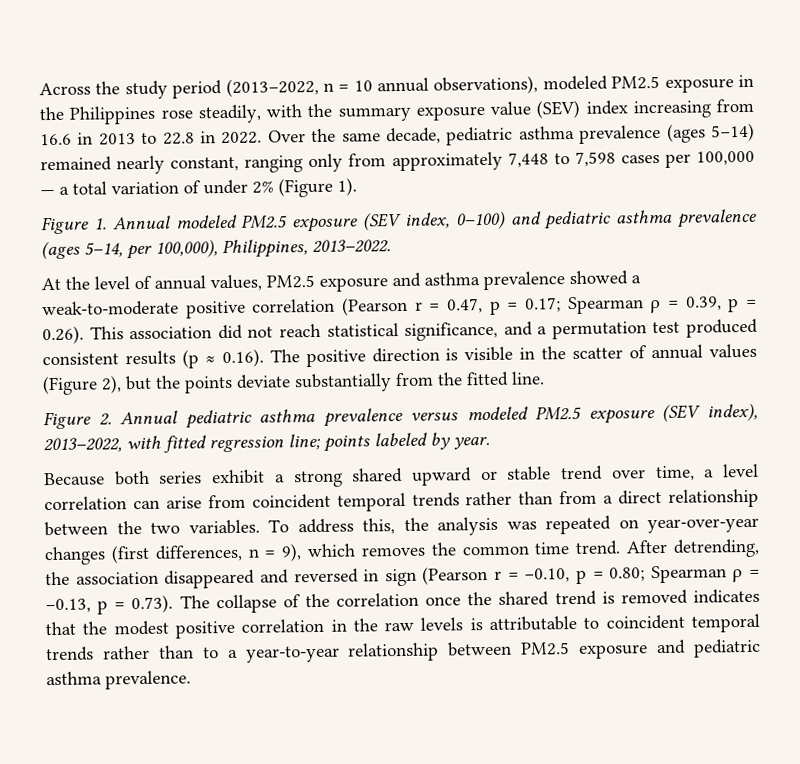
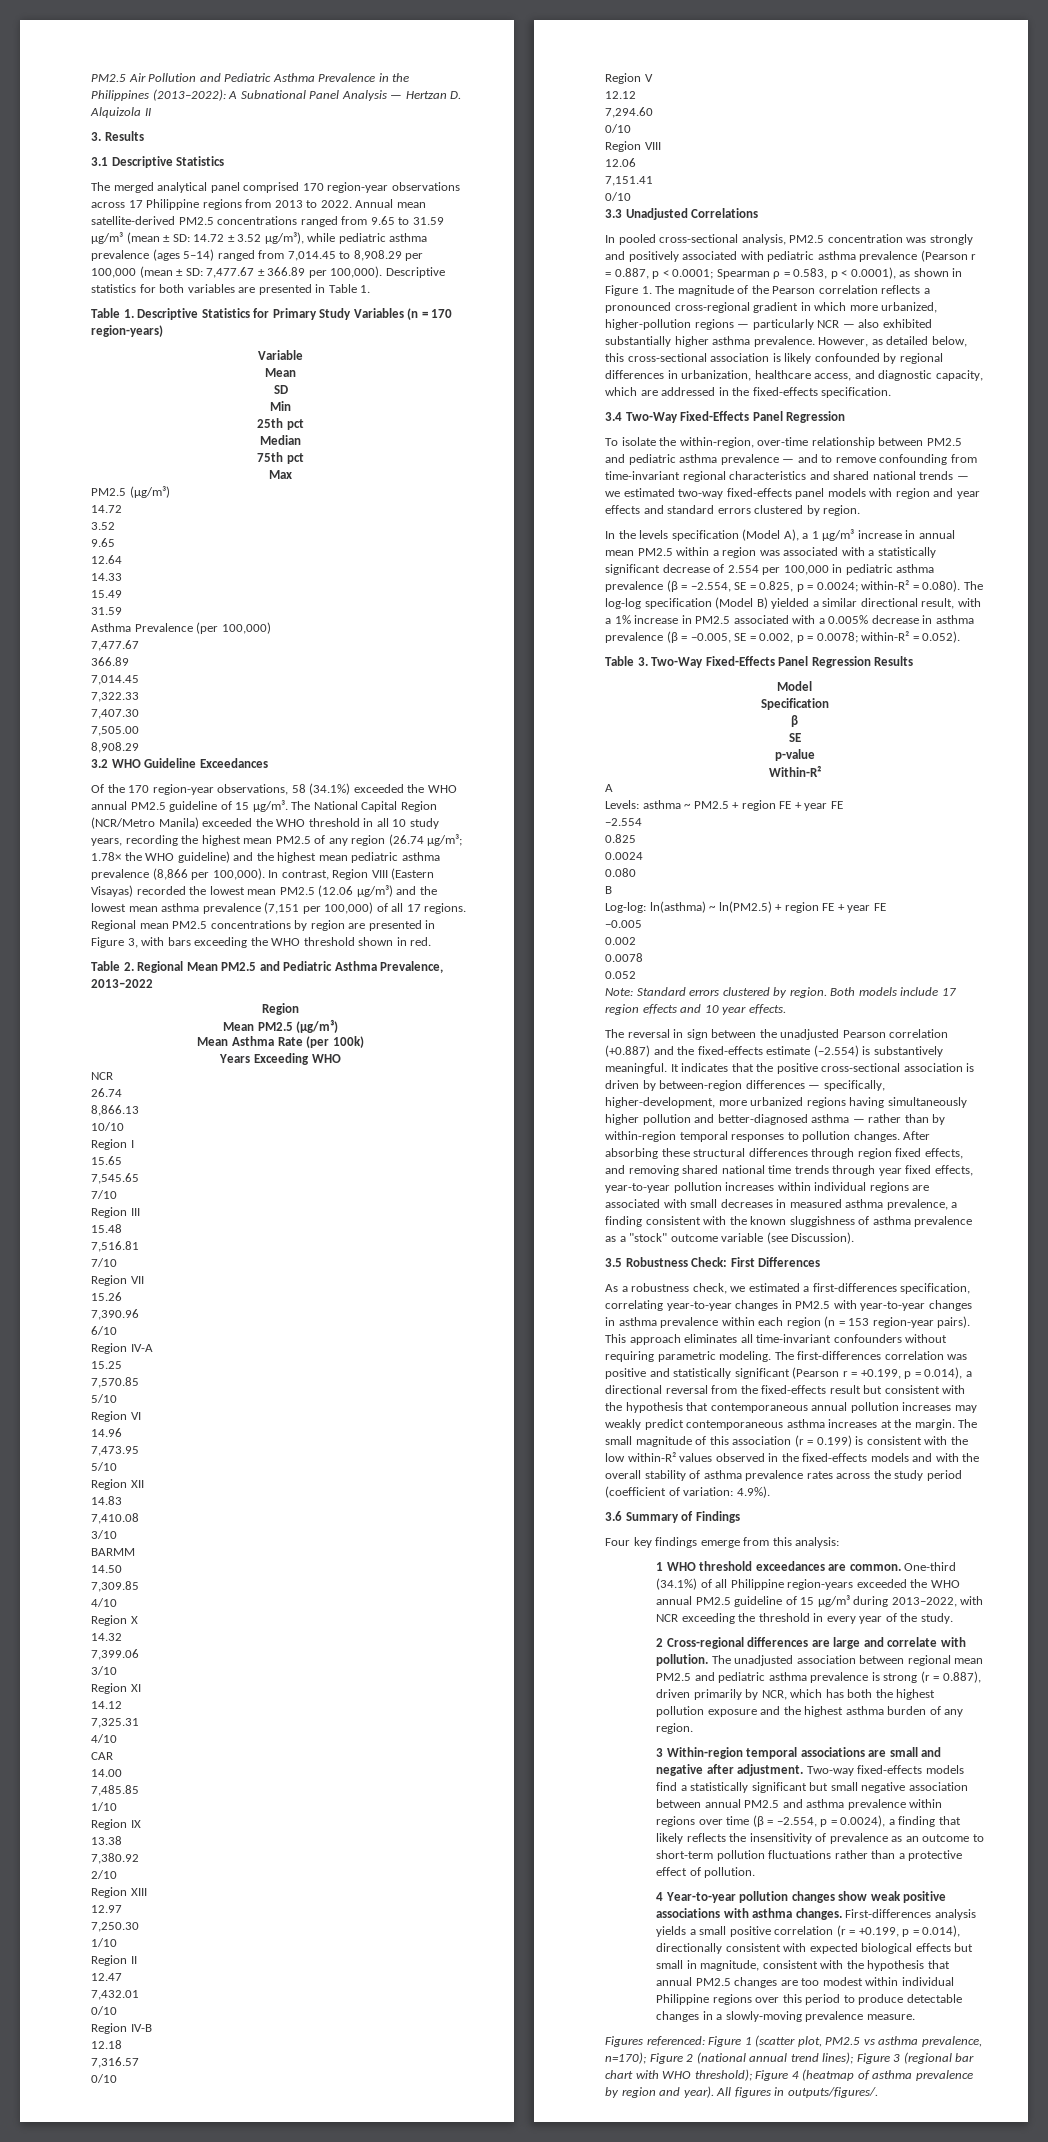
[39,74,754,100] [39,98,754,125] [40,127,441,146] Across the study period (2013–2022, n = 10 annual observations), modeled PM2.5 exposure in the Philippines rose steadily, with the summary exposure value (SEV) index increasing from 16.6 in 2013 to 22.8 in 2022. Over the same decade, -> [91,73,410,82] [91,89,462,101] [90,107,151,118] [91,131,144,141] [91,156,225,168] [91,182,460,193] [91,199,426,210] [91,216,444,227] [91,232,336,244] PM2.5 Air Pollution and Pediatric Asthma Prevalence in the Philippines (2013–2022): A Subnational Panel Analysis — Hertzan D. Alquizola II // 3. Results // 3.1 Descriptive Statistics // The merged analytical panel comprised 170 region-year observations across 17 Philippine regions from 2013 to 2022. Annual mean satellite-derived PM2.5 concentrations ranged from 9.65 to 31.59 µg/m³ (mean ± SD: 14.72 ± 3.52 µg/m³), while
[40,150,756,175] [40,177,357,198] [41,208,757,235] [41,239,391,260] [41,270,641,292] [42,296,757,319] [42,318,758,345] [42,343,757,369] [42,371,545,396] [43,402,758,430] [43,432,490,454] [44,463,759,488] [44,488,759,512] [44,515,759,537] [44,538,760,566] [45,565,760,589] [45,588,760,615] [45,613,760,639] [46,638,761,663] [46,670,191,690] remained nearly constant, ranging only from approximately 7,448 to 7,598 cases per 100,000 — a total variation of under 2% (Figure 1). // Figure 1. Annual modeled PM2.5 exposure (SEV index, 0–100) and pediatric asthma prevalence (ages 5–14, per 100,000), Philippines, 2013–2022. // At the level of annual values, PM2.5 exposure and asthma prevalence showed a weak-to-moderate positive correlation (Pearson r = 0.47, p = 0.17; Spearman ρ = 0.39, p = 0.26). This association did not reach statistical significance, and a permutation test produced consistent results (p ≈ 0.16). The positive direction is visible in the scatter of annual values (Figure 2), but the points deviate substantially from the fitted line. // Figure 2. Annual pediatric asthma prevalence versus modeled PM2.5 exposure (SEV index), 2013–2022, with fitted regression line; points labeled by year. // Because both series exhibit a strong shared upward or stable trend over time, a level correlation can arise from coincident temporal trends rather than from a direct relationship between the two variables. To address this, the analysis was repeated on year-over-year changes (first differences, n = 9), which removes the common time trend. After detrending, the association disappeared and reversed in sign (Pearson r = −0.10, p = 0.80; Spearman ρ = −0.13, p = 0.73). The collapse of the correlation once the shared trend is removed indicates that the modest positive correlation in the raw levels is attributable to coincident temporal trends rather than to a year-to-year relationship between PM2.5 exposure and pediatric asthma prevalence. -> [217,250,424,261] [91,266,445,278] [91,284,371,295] [91,308,453,320] [91,325,163,337] [258,350,303,360] [265,368,296,377] [273,385,288,394] [270,401,291,411] [257,418,304,430] [260,435,301,445] [257,452,304,464] [269,470,292,479] [91,486,170,498] [91,505,122,513] [91,522,115,530] [91,538,115,547] [91,555,122,564] [91,573,122,581] [91,590,122,598] [91,607,122,615] [91,622,271,634] [91,640,139,651] [91,657,129,666] [91,675,139,685] [91,692,139,702] [91,709,139,719] [91,726,139,736] [91,742,139,753] [91,758,268,768] [91,783,457,795] [91,800,437,812] [91,817,439,829] [91,834,463,846] [91,851,440,863] [91,868,435,880] [91,885,437,897] [91,902,467,914] [91,920,436,931] [91,937,432,948] [91,961,444,973] [91,979,153,988] [262,1003,299,1015] [222,1019,339,1033] [197,1036,364,1048] [219,1053,341,1065] [91,1072,113,1080] [91,1088,122,1097] [91,1105,139,1116] [91,1122,124,1131] [91,1139,134,1150] [91,1156,122,1165] [91,1173,139,1184] [91,1190,117,1199] [91,1207,140,1218] [91,1224,122,1233] [91,1241,139,1252] [91,1258,117,1267] [91,1275,144,1286] [91,1292,122,1301] [91,1309,139,1320] [91,1326,117,1335] [91,1343,153,1354] [91,1361,122,1369] [91,1377,139,1388] [91,1394,117,1403] [91,1411,141,1422] [91,1428,122,1437] [91,1446,139,1456] [91,1462,117,1471] [91,1479,144,1490] [91,1496,122,1505] [91,1513,139,1524] [91,1530,117,1539] [91,1548,135,1556] [91,1565,122,1573] [91,1581,139,1592] [91,1598,117,1607] [91,1615,138,1626] [91,1633,122,1641] [91,1649,139,1660] [91,1666,117,1675] [91,1683,141,1694] [91,1701,122,1709] [91,1718,139,1728] [91,1734,117,1743] [91,1752,113,1760] [91,1769,122,1777] [91,1785,139,1796] [91,1802,117,1811] [91,1819,141,1830] [91,1836,122,1845] [91,1853,139,1864] [91,1870,117,1879] [91,1887,147,1898] [91,1905,122,1913] [91,1922,139,1932] [91,1938,117,1947] [91,1955,137,1966] [91,1973,122,1981] [91,1990,139,2000] [91,2006,117,2015] [91,2023,152,2034] [91,2040,122,2049] [91,2057,139,2068] [91,2074,117,2083] [605,73,653,84] [605,91,636,99] [605,107,653,118] [605,124,631,133] [605,141,661,152] [605,158,636,167] [605,176,653,186] [605,192,631,201] [605,208,759,220] [605,234,973,245] [605,250,977,262] [605,267,963,279] [605,285,930,296] [605,302,938,313] [605,319,932,330] [605,336,967,347] [605,353,943,364] [605,370,983,381] [605,387,892,398] [605,411,846,423] [605,437,962,448] [605,454,977,465] [605,471,969,482] [605,488,980,499] [605,505,861,516] [605,529,955,541] [605,547,936,558] [605,564,935,575] [605,580,983,592] [605,597,981,609] [605,615,974,624] [605,631,961,643] [605,656,914,668] [777,681,812,691] [760,698,829,710] [791,715,798,727] [788,733,801,742] [774,749,815,761] [768,765,821,777] [605,784,613,792] [605,800,843,811] [605,818,642,826] [605,834,636,843] [605,852,643,860] [605,868,636,877] [605,886,612,894] [605,901,886,913] [605,920,642,928] [605,937,636,945] [605,953,643,962] [605,971,636,979] [605,987,956,998] [605,1004,786,1015] [605,1029,949,1040] [605,1045,943,1057] [605,1063,975,1074] [605,1080,885,1091] [605,1097,967,1108] [605,1114,946,1125] [605,1131,931,1142] [605,1148,963,1159] [605,1165,973,1176] [605,1182,930,1193] [605,1199,958,1210] [605,1216,973,1227] [605,1232,855,1244] [605,1257,821,1267] [605,1283,971,1294] [605,1300,972,1311] [605,1316,971,1328] [605,1334,948,1345] [605,1351,968,1362] [605,1367,972,1379] [605,1385,966,1394] [605,1402,977,1413] [605,1419,978,1430] [605,1435,968,1447] [605,1452,980,1462] [605,1470,962,1481] [605,1486,770,1498] [605,1511,740,1523] [605,1537,840,1548] [656,1561,957,1571] [656,1578,960,1590] [656,1595,984,1607] [656,1613,953,1624] [656,1637,966,1649] [656,1654,984,1666] [656,1671,981,1683] [656,1689,936,1700] [656,1706,964,1717] [656,1723,694,1734] [656,1747,942,1759] [656,1764,964,1776] [656,1782,968,1793] [656,1799,943,1810] [656,1815,961,1827] [656,1833,984,1844] [656,1850,963,1861] [656,1867,756,1878] [656,1891,947,1903] [656,1908,976,1920] [656,1925,961,1937] [656,1943,974,1954] [656,1960,950,1971] [656,1977,954,1988] [656,1994,962,2005] [656,2011,915,2022] [605,2035,982,2047] [605,2052,975,2064] [605,2069,973,2081] [605,2086,878,2098] ranged from 7,014.45 to 8,908.29 per 100,000 (mean ± SD: 7,477.67 ± 366.89 per 100,000). Descriptive statistics for both variables are presented in Table 1. // Table 1. Descriptive Statistics for Primary Study Variables (n = 170 region-years) // Variable // Mean // SD // Min // 25th pct // Median // 75th pct // Max // PM2.5 (µg/m³) // 14.72 // 3.52 // 9.65 // 12.64 // 14.33 // 15.49 // 31.59 // Asthma Prevalence (per 100,000) // 7,477.67 // 366.89 // 7,014.45 // 7,322.33 // 7,407.30 // 7,505.00 // 8,908.29 // 3.2 WHO Guideline Exceedances // Of the 170 region-year observations, 58 (34.1%) exceeded the WHO annual PM2.5 guideline of 15 µg/m³. The National Capital Region (NCR/Metro Manila) exceeded the WHO threshold in all 10 study years, recording the highest mean PM2.5 of any region (26.74 µg/m³; 1.78× the WHO guideline) and the highest mean pediatric asthma prevalence (8,866 per 100,000). In contrast, Region VIII (Eastern Visayas) recorded the lowest mean PM2.5 (12.06 µg/m³) and the lowest mean asthma prevalence (7,151 per 100,000) of all 17 regions. Regional mean PM2.5 concentrations by region are presented in Figure 3, with bars exceeding the WHO threshold shown in red. // Table 2. Regional Mean PM2.5 and Pediatric Asthma Prevalence, 2013–2022 // Region // Mean PM2.5 (µg/m³) // Mean Asthma Rate (per 100k) // Years Exceeding WHO // NCR // 26.74 // 8,866.13 // 10/10 // Region I // 15.65 // 7,545.65 // 7/10 // Region III // 15.48 // 7,516.81 // 7/10 // Region VII // 15.26 // 7,390.96 // 6/10 // Region IV-A // 15.25 // 7,570.85 // 5/10 // Region VI // 14.96 // 7,473.95 // 5/10 // Region XII // 14.83 // 7,410.08 // 3/10 // BARMM // 14.50 // 7,309.85 // 4/10 // Region X // 14.32 // 7,399.06 // 3/10 // Region XI // 14.12 // 7,325.31 // 4/10 // CAR // 14.00 // 7,485.85 // 1/10 // Region IX // 13.38 // 7,380.92 // 2/10 // Region XIII // 12.97 // 7,250.30 // 1/10 // Region II // 12.47 // 7,432.01 // 0/10 // Region IV-B // 12.18 // 7,316.57 // 0/10 // Region V // 12.12 // 7,294.60 // 0/10 // Region VIII // 12.06 // 7,151.41 // 0/10 // 3.3 Unadjusted Correlations // In pooled cross-sectional analysis, PM2.5 concentration was strongly and positively associated with pediatric asthma prevalence (Pearson r = 0.887, p < 0.0001; Spearman ρ = 0.583, p < 0.0001), as shown in Figure 1. The magnitude of the Pearson correlation reflects a pronounced cross-regional gradient in which more urbanized, higher-pollution regions — particularly NCR — also exhibited substantially higher asthma prevalence. However, as detailed below, this cross-sectional association is likely confounded by regional differences in urbanization, healthcare access, and diagnostic capacity, which are addressed in the fixed-effects specification. // 3.4 Two-Way Fixed-Effects Panel Regression // To isolate the within-region, over-time relationship between PM2.5 and pediatric asthma prevalence — and to remove confounding from time-invariant regional characteristics and shared national trends — we estimated two-way fixed-effects panel models with region and year effects and standard errors clustered by region. // In the levels specification (Model A), a 1 µg/m³ increase in annual mean PM2.5 within a region was associated with a statistically significant decrease of 2.554 per 100,000 in pediatric asthma prevalence (β = −2.554, SE = 0.825, p = 0.0024; within-R² = 0.080). The log-log specification (Model B) yielded a similar directional result, with a 1% increase in PM2.5 associated with a 0.005% decrease in asthma prevalence (β = −0.005, SE = 0.002, p = 0.0078; within-R² = 0.052). // Table 3. Two-Way Fixed-Effects Panel Regression Results // Model // Specification // β // SE // p-value // Within-R² // A // Levels: asthma ~ PM2.5 + region FE + year FE // −2.554 // 0.825 // 0.0024 // 0.080 // B // Log-log: ln(asthma) ~ ln(PM2.5) + region FE + year FE // −0.005 // 0.002 // 0.0078 // 0.052 // Note: Standard errors clustered by region. Both models include 17 region effects and 10 year effects. // The reversal in sign between the unadjusted Pearson correlation (+0.887) and the fixed-effects estimate (−2.554) is substantively meaningful. It indicates that the positive cross-sectional association is driven by between-region differences — specifically, higher-development, more urbanized regions having simultaneously higher pollution and better-diagnosed asthma — rather than by within-region temporal responses to pollution changes. After absorbing these structural differences through region fixed effects, and removing shared national time trends through year fixed effects, year-to-year pollution increases within individual regions are associated with small decreases in measured asthma prevalence, a finding consistent with the known sluggishness of asthma prevalence as a "stock" outcome variable (see Discussion). // 3.5 Robustness Check: First Differences // As a robustness check, we estimated a first-differences specification, correlating year-to-year changes in PM2.5 with year-to-year changes in asthma prevalence within each region (n = 153 region-year pairs). This approach eliminates all time-invariant confounders without requiring parametric modeling. The first-differences correlation was positive and statistically significant (Pearson r = +0.199, p = 0.014), a directional reversal from the fixed-effects result but consistent with the hypothesis that contemporaneous annual pollution increases may weakly predict contemporaneous asthma increases at the margin. The small magnitude of this association (r = 0.199) is consistent with the low within-R² values observed in the fixed-effects models and with the overall stability of asthma prevalence rates across the study period (coefficient of variation: 4.9%). // 3.6 Summary of Findings // Four key findings emerge from this analysis: // 1 WHO threshold exceedances are common. One-third (34.1%) of all Philippine region-years exceeded the WHO annual PM2.5 guideline of 15 µg/m³ during 2013–2022, with NCR exceeding the threshold in every year of the study. // 2 Cross-regional differences are large and correlate with pollution. The unadjusted association between regional mean PM2.5 and pediatric asthma prevalence is strong (r = 0.887), driven primarily by NCR, which has both the highest pollution exposure and the highest asthma burden of any region. // 3 Within-region temporal associations are small and negative after adjustment. Two-way fixed-effects models find a statistically significant but small negative association between annual PM2.5 and asthma prevalence within regions over time (β = −2.554, p = 0.0024), a finding that likely reflects the insensitivity of prevalence as an outcome to short-term pollution fluctuations rather than a protective effect of pollution. // 4 Year-to-year pollution changes show weak positive associations with asthma changes. First-differences analysis yields a small positive correlation (r = +0.199, p = 0.014), directionally consistent with expected biological effects but small in magnitude, consistent with the hypothesis that annual PM2.5 changes are too modest within individual Philippine regions over this period to produce detectable changes in a slowly-moving prevalence measure. // Figures referenced: Figure 1 (scatter plot, PM2.5 vs asthma prevalence, n=170); Figure 2 (national annual trend lines); Figure 3 (regional bar chart with WHO threshold); Figure 4 (heatmap of asthma prevalence by region and year). All figures in outputs/figures/.

